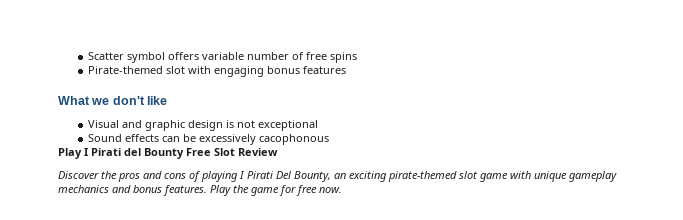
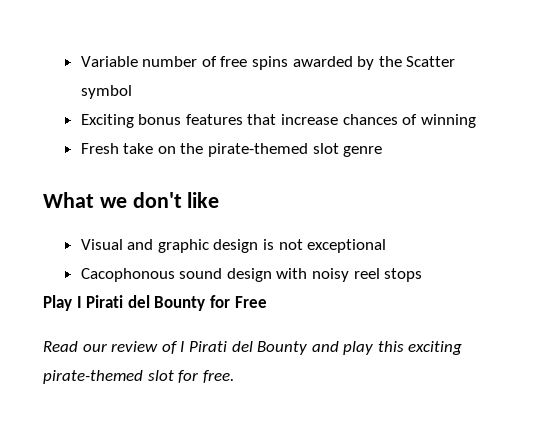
[87,52,244,63] Scatter symbol offers variable -> [80,56,138,67] Variable
[87,66,346,77] // Pirate-themed slot with engaging bonus features -> [292,56,456,70] [80,85,132,99] [80,114,476,128] [80,143,383,157] awarded by the Scatter symbol // Exciting bonus features that increase chances of winning // Fresh take on the pirate-themed slot genre
[87,134,329,145] Sound effects can be excessively cacophonous -> [80,268,423,282] Cacophonous sound design with noisy reel stops
(184, 153) none -> [209,295,230,308] for
[214,148,278,156] [58,171,617,182] [58,185,342,196] Slot Review // Discover the pros and cons of playing I Pirati Del Bounty, an exciting pirate-themed slot game with unique gameplay mechanics and bonus features. Play the game for free now. -> [43,341,463,355] [43,370,234,384] // Read our review of I Pirati del Bounty and play this exciting pirate-themed slot for free.

